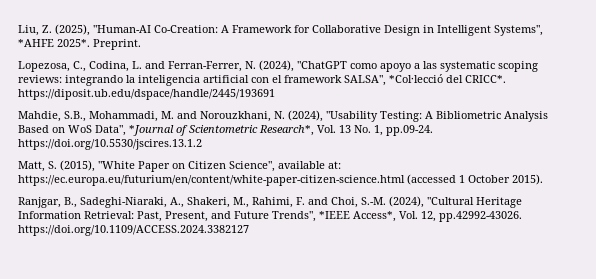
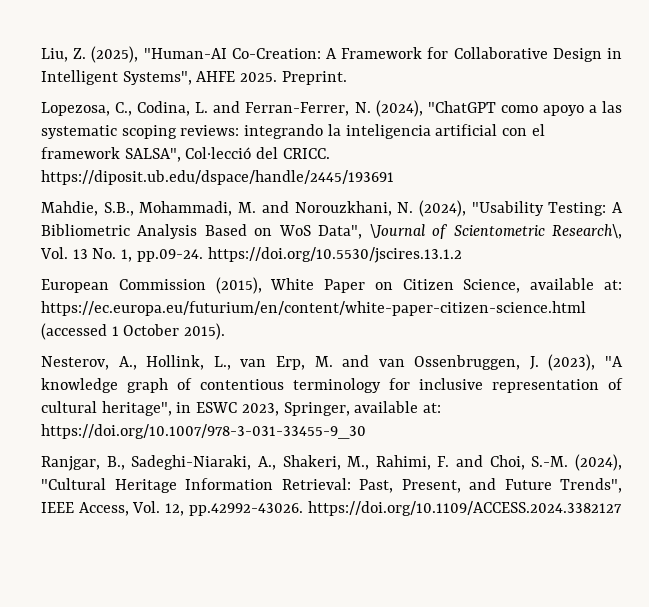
[18,39,90,47] *AHFE 2025*. -> [196,71,278,82] AHFE 2025.
[389,74,506,83] *Col·lecció del CRICC*. -> [185,147,330,159] Col·lecció del CRICC.
[129,125,174,136] *Journal -> [369,224,425,239] \Journal
[259,125,314,136] Research*, -> [552,224,623,239] Research\,
[18,160,135,172] Matt, S. (2015), "White -> [41,277,315,294] European Commission (2015), White
[229,161,275,172] Science", -> [463,279,521,293] Science,
(543, 179) none -> [41,354,623,371] [41,378,623,393] [41,401,442,416] [41,424,366,439] // Nesterov, A., Hollink, L., van Erp, M. and van Ossenbruggen, J. (2023), "A knowledge graph of contentious terminology for inclusive representation of cultural heritage", in ESWC 2023, Springer, available at: https://doi.org/10.1007/978-3-031-33455-9_30
[319,211,396,222] *IEEE Access*, -> [41,502,129,516] IEEE Access,

